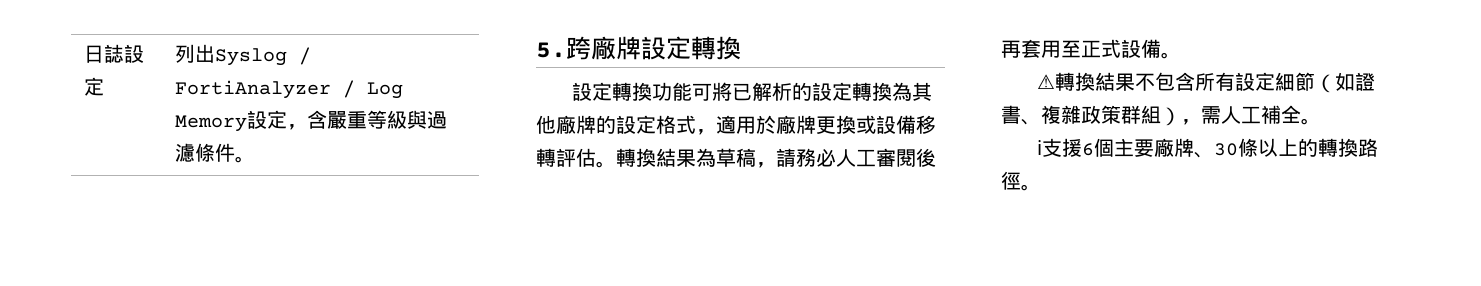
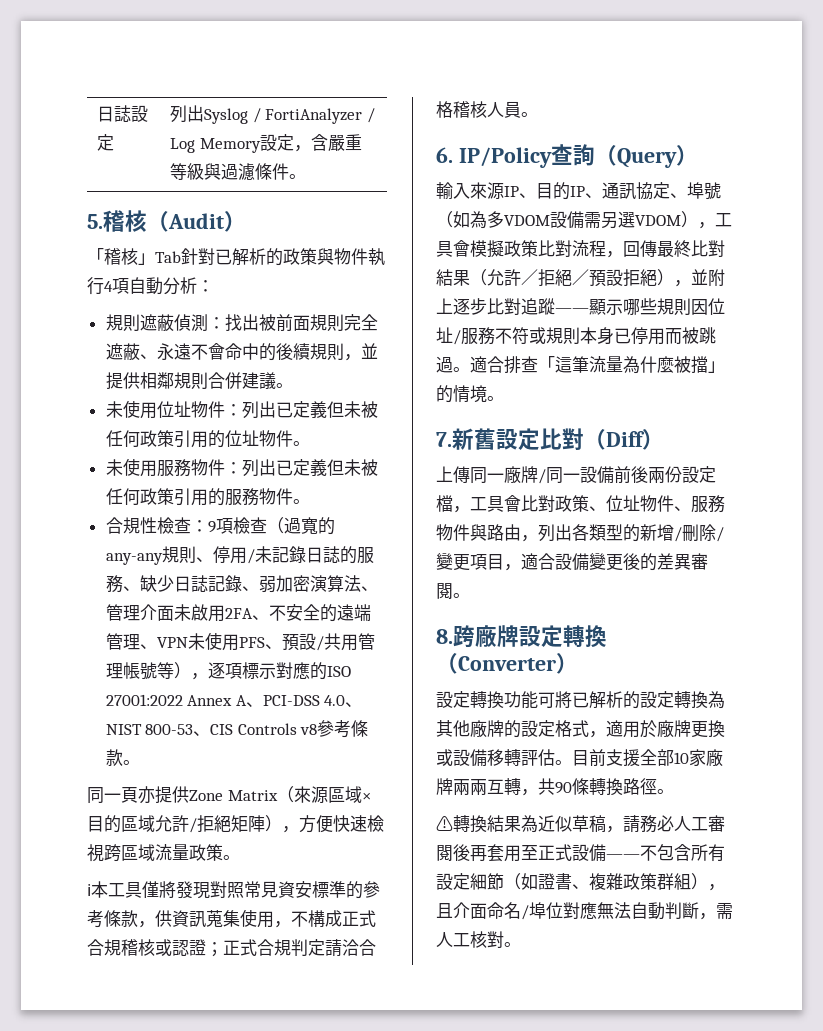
(566, 50) none -> [103,210,246,232] [87,248,385,266] [87,277,214,295] [105,314,378,332] [105,343,378,361] [105,372,293,390] [105,400,378,419] [105,430,310,448] [105,458,378,477] [105,488,310,506] [105,517,335,535] [105,546,374,565] [105,575,378,593] [105,604,371,622] [105,632,375,651] [105,662,351,680] [105,694,363,707] [105,720,369,738] [105,749,140,766] [87,786,371,804] [87,815,384,833] [87,844,240,862] [87,881,380,899] [87,909,376,928] [87,939,376,957] [436,101,538,118] [436,144,698,168] [436,182,721,200] [436,211,732,229] [436,240,725,258] [436,269,725,287] [436,298,725,316] [436,327,716,345] [436,356,725,374] [436,385,504,403] [436,428,664,451] [436,466,716,484] [436,495,725,513] [436,524,724,542] [436,552,708,571] [436,583,470,599] [436,629,453,644] 稽核（Audit） // 「稽核」Tab針對已解析的政策與物件執行4項自動分析： // 規則遮蔽偵測：找出被前面規則完全遮蔽、永遠不會命中的後續規則，並提供相鄰規則合併建議。 // 未使用位址物件：列出已定義但未被任何政策引用的位址物件。 // 未使用服務物件：列出已定義但未被任何政策引用的服務物件。 // 合規性檢查：9項檢查（過寬的any-any規則、停用/未記錄日誌的服務、缺少日誌記錄、弱加密演算法、管理介面未啟用2FA、不安全的遠端管理、VPN未使用PFS、預設/共用管理帳號等），逐項標示對應的ISO 27001:2022 Annex A、PCI-DSS 4.0、NIST 800-53、CIS Controls v8參考條款。 // 同一頁亦提供Zone Matrix（來源區域×目的區域允許/拒絕矩陣），方便快速檢視跨區域流量政策。 // ℹ本工具僅將發現對照常見資安標準的參考條款，供資訊蒐集使用，不構成正式合規稽核或認證；正式合規判定請洽合格稽核人員。 // 6. IP/Policy查詢（Query） // 輸入來源IP、目的IP、通訊協定、埠號（如為多VDOM設備需另選VDOM），工具會模擬政策比對流程，回傳最終比對結果（允許／拒絕／預設拒絕），並附上逐步比對追蹤——顯示哪些規則因位址/服務不符或規則本身已停用而被跳過。適合排查「這筆流量為什麼被擋」的情境。 // 7.新舊設定比對（Diff） // 上傳同一廠牌/同一設備前後兩份設定檔，工具會比對政策、位址物件、服務物件與路由，列出各類型的新增/刪除/變更項目，適合設備變更後的差異審閱。 // 8.
(741, 48) none -> [436,653,578,674] （Converter）
(616, 164) none -> [572,749,723,767] [436,778,674,796] [436,815,453,831] 目前支援全部10家廠牌兩兩互轉，共90條轉換路徑。 // ⚠
(716, 157) none -> [538,815,572,832] 近似
[1161,52,1181,59] [1037,72,1136,91] 。 // ⚠轉換結果 -> [606,854,640,859] ——
[1201,105,1321,125] [1037,138,1379,158] [1001,171,1021,190] 需人工補全。 // ℹ支援6個主要廠牌、30條以上的轉換路徑 -> [436,902,733,920] [436,931,504,948] 且介面命名/埠位對應無法自動判斷，需人工核對

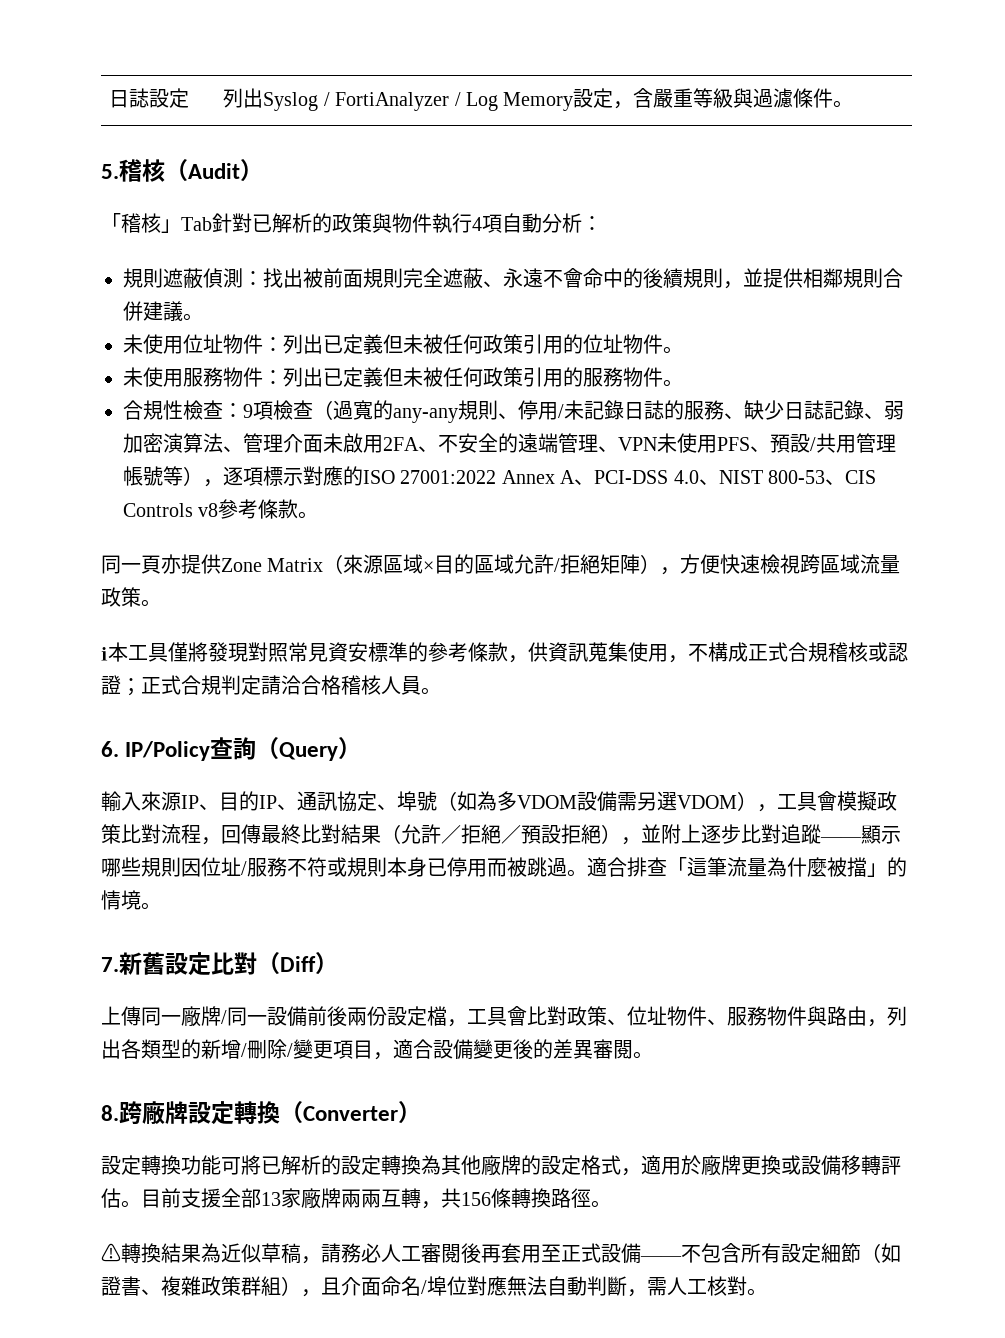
[674,752,689,764] 10 -> [261,1192,281,1206] 13
[555,782,572,794] 90 -> [461,1192,491,1206] 156

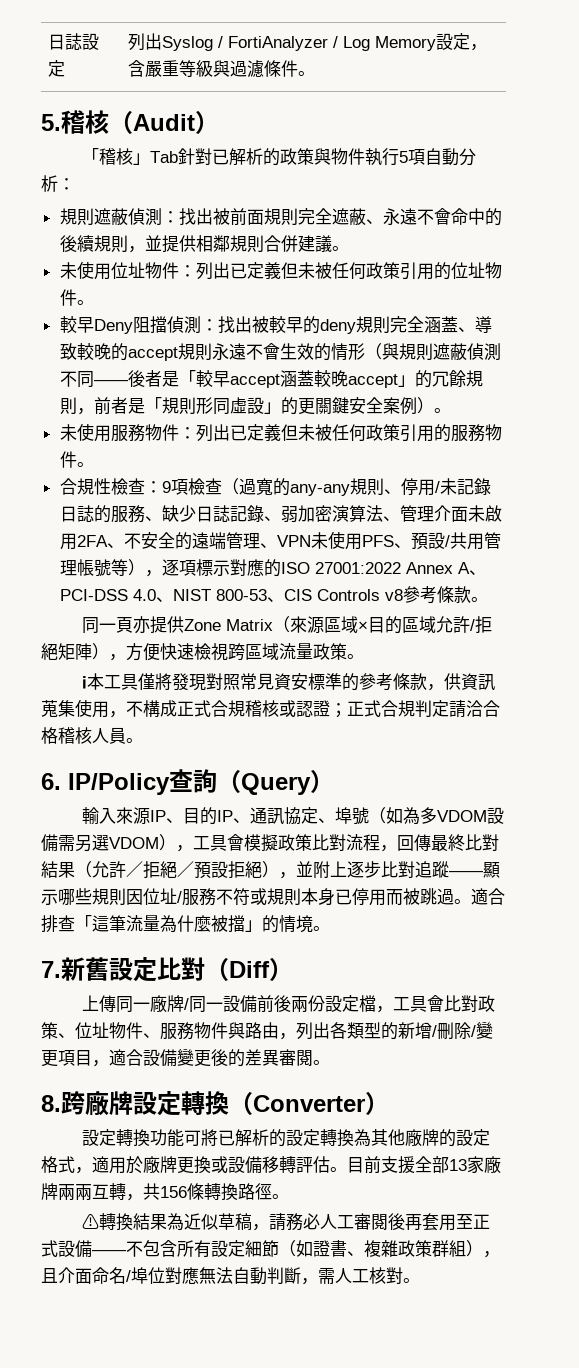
[472,217,482,231] 4 -> [399,151,409,163] 5
(683, 350) none -> [59,316,492,334] [59,343,501,361] [59,370,483,388] [59,397,451,415] // 較早Deny阻擋偵測：找出被較早的deny規則完全涵蓋、導致較晚的accept規則永遠不會生效的情形（與規則遮蔽偵測不同——後者是「較早accept涵蓋較晚accept」的冗餘規則，前者是「規則形同虛設」的更關鍵安全案例）。

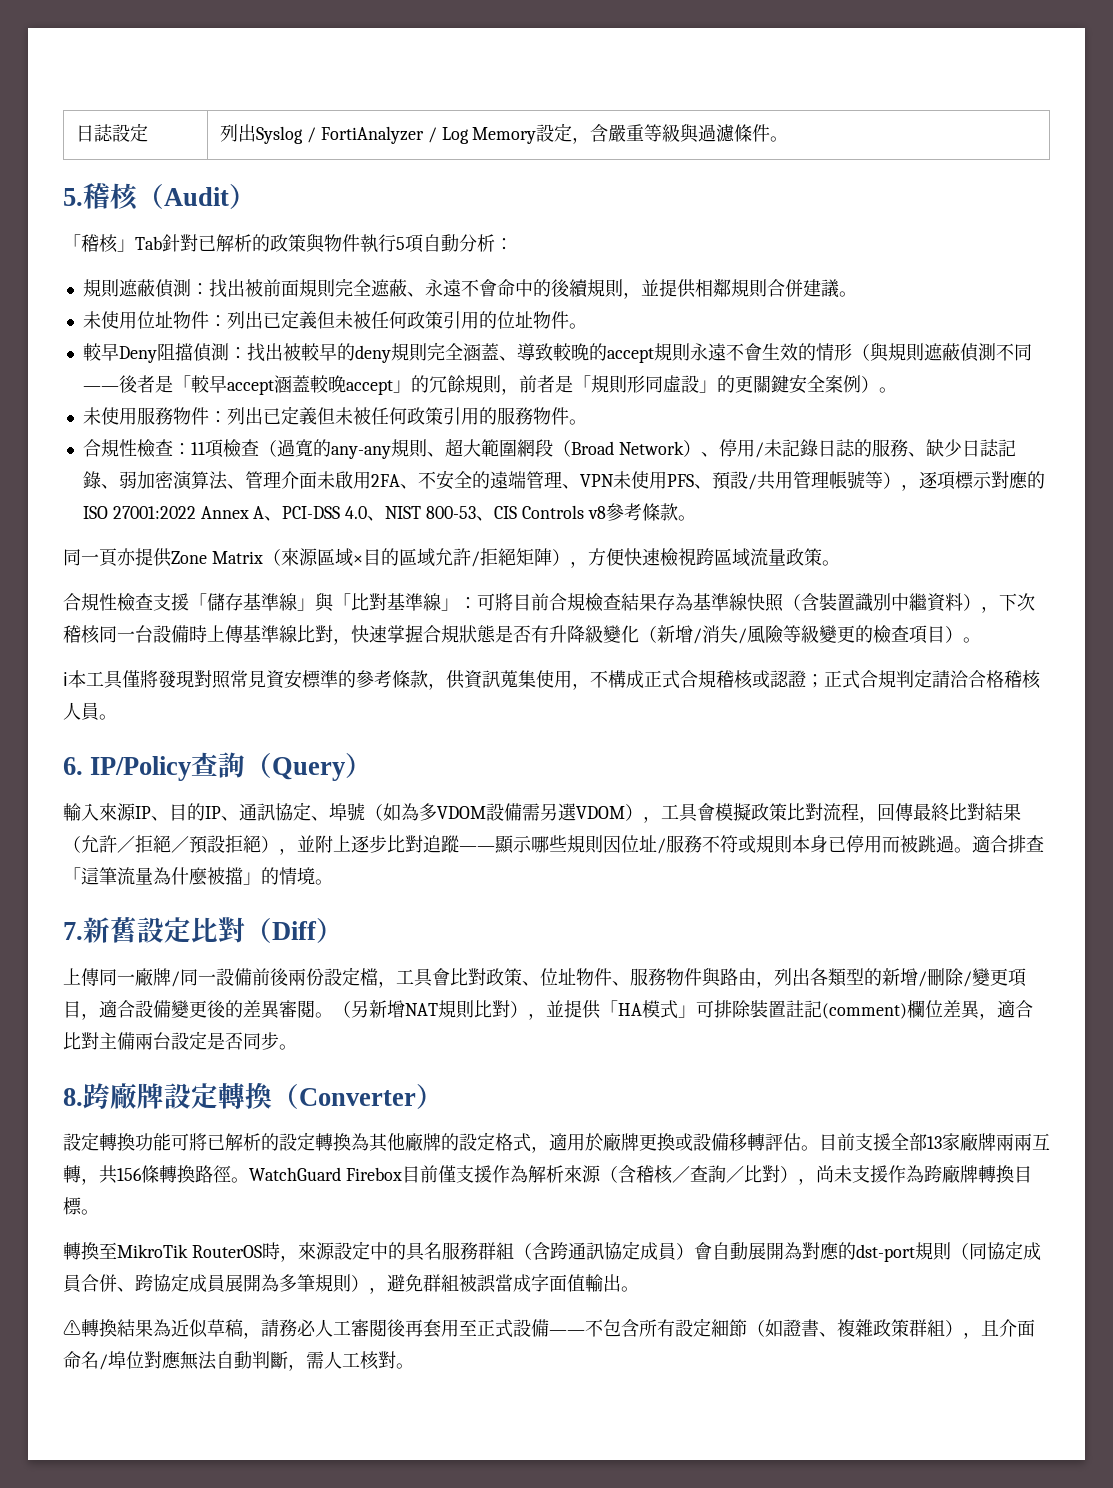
[161,481,171,493] 9 -> [190,442,205,455] 11
(401, 491) none -> [444,438,719,457] 超大範圍網段（Broad Network）、
(364, 656) none -> [63,592,1035,613] [63,625,981,645] // 合規性檢查支援「儲存基準線」與「比對基準線」：可將目前合規檢查結果存為基準線快照（含裝置識別中繼資料），下次稽核同一台設備時上傳基準線比對，快速掌握合規狀態是否有升降級變化（新增/消失/風險等級變更的檢查項目）。
(330, 1062) none -> [333,1000,1033,1020] [63,1031,297,1050] （另新增NAT規則比對），並提供「HA模式」可排除裝置註記(comment)欄位差異，適合比對主備兩台設定是否同步。
(289, 1196) none -> [249,1165,1032,1185] [63,1197,99,1215] [63,1241,1041,1262] [63,1273,639,1294] WatchGuard Firebox目前僅支援作為解析來源（含稽核／查詢／比對），尚未支援作為跨廠牌轉換目標。 // 轉換至MikroTik RouterOS時，來源設定中的具名服務群組（含跨通訊協定成員）會自動展開為對應的dst-port規則（同協定成員合併、跨協定成員展開為多筆規則），避免群組被誤當成字面值輸出。

